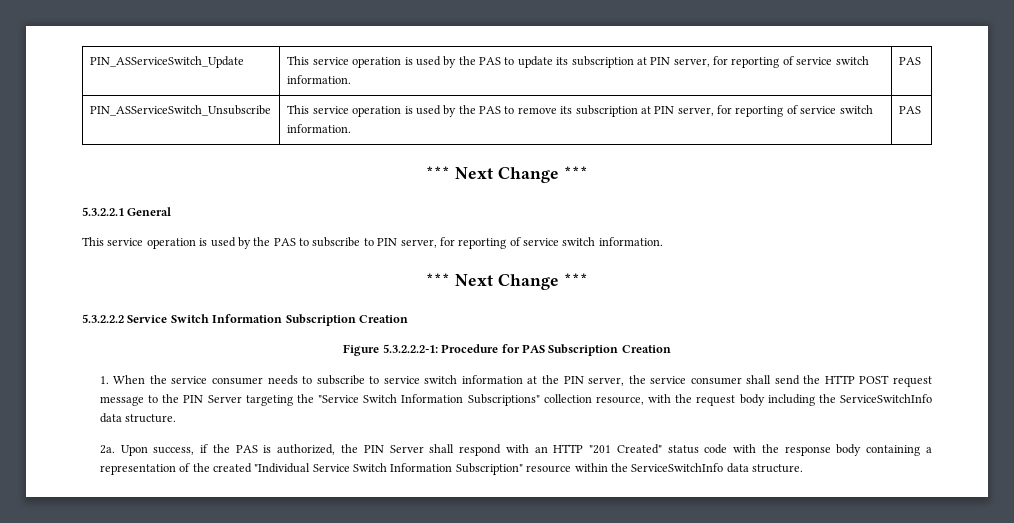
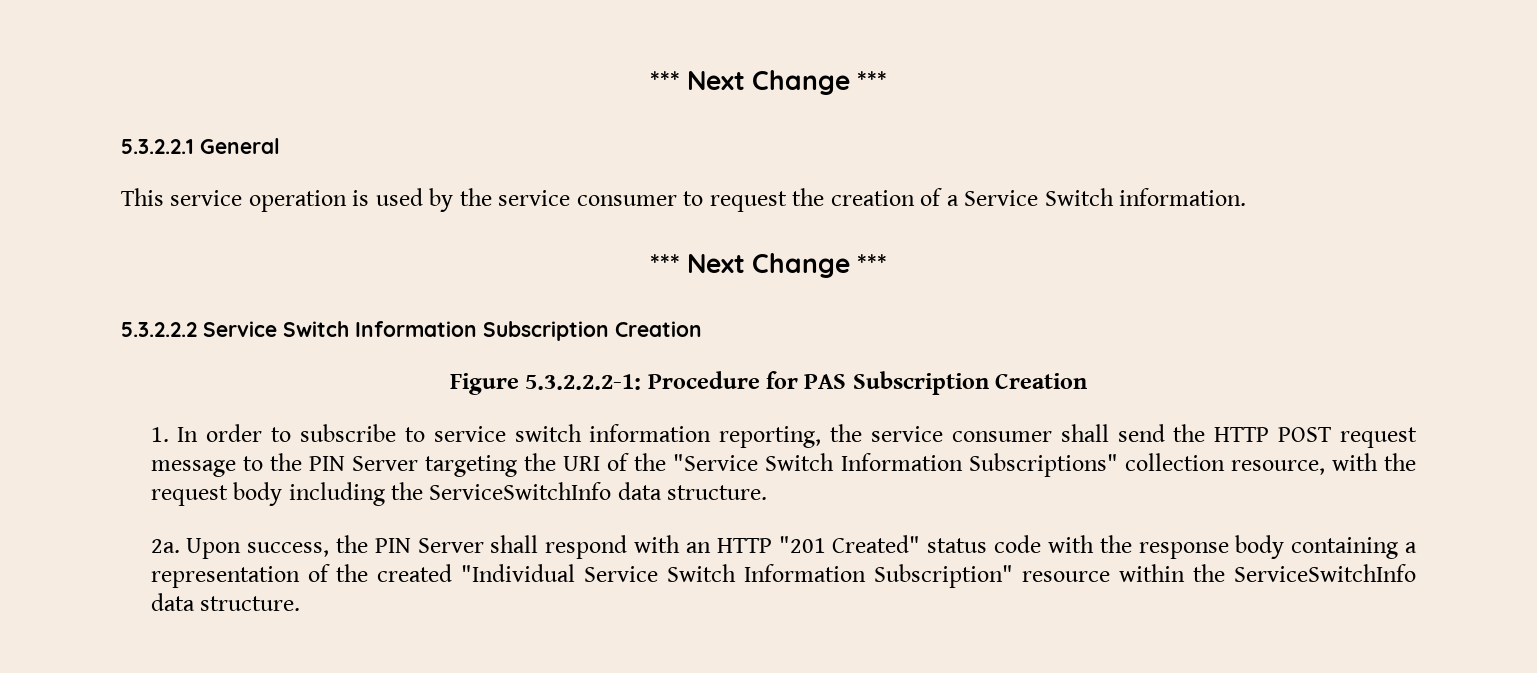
[90,56,245,68] [287,56,869,68] [287,75,352,84] [899,57,922,65] [90,105,272,116] [287,105,873,117] [287,124,352,133] [899,106,922,114] PIN_ASServiceSwitch_Update | This service operation is used by the PAS to update its subscription at PIN server, for reporting of service switch information. | PAS // PIN_ASServiceSwitch_Unsubscribe | This service operation is used by the PAS to remove its subscription at PIN server, for reporting of service switch information. | PAS // -> (649, 80) none
[273,237,596,249] PAS to subscribe to PIN server, for reporting of service switch -> [498,188,1114,212] service consumer to request the creation of a Service Switch
[113,375,298,385] When the service consumer needs -> [177,424,263,442] In order
[527,375,625,386] at the PIN server, -> [719,426,822,448] reporting,
(314, 398) none -> [563,453,667,471] URI of the
[200,444,336,455] if the PAS is authorized, -> (330, 549) none

